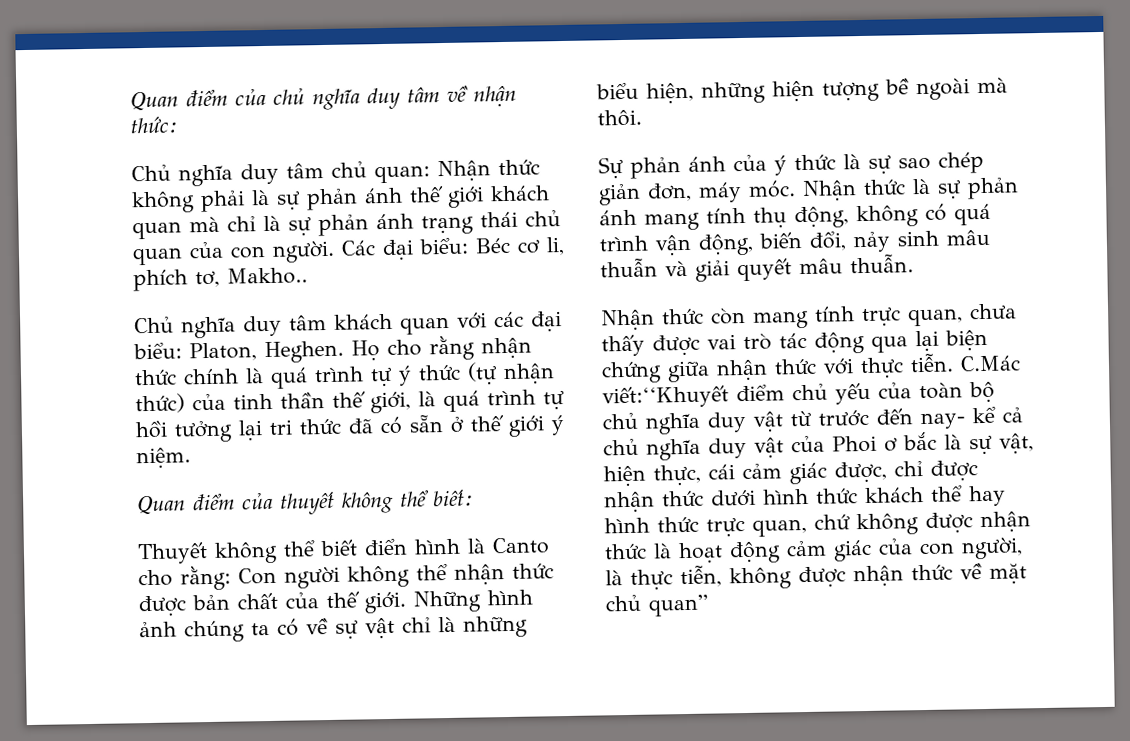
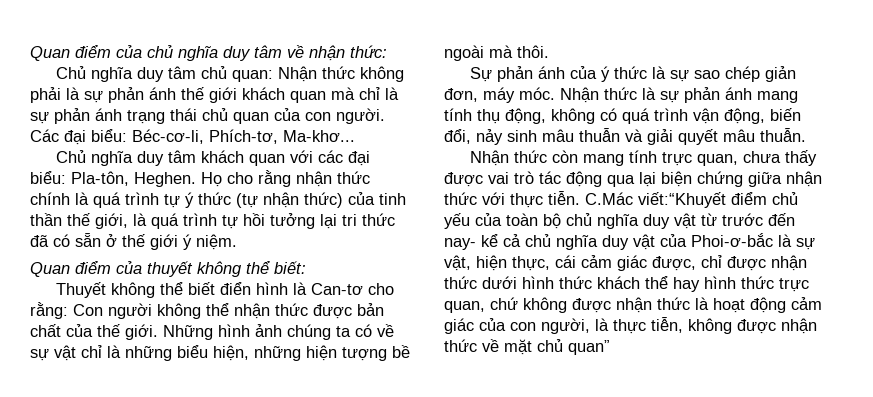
[475,237,565,256] [133,267,308,292] Béc cơ li, phích tơ, Makho.. -> [132,129,355,144] Béc-cơ-li, Phích-tơ, Ma-khơ...
[189,342,257,362] Platon, -> [71,171,129,186] Pla-tôn,
[492,537,550,555] Canto -> [311,283,364,295] Can-tơ
[602,385,729,409] viết:‘‘Khuyết -> [638,192,726,208] viết:“Khuyết
[832,431,937,453] Phoi ơ bắc -> [691,233,773,247] Phoi-ơ-bắc

